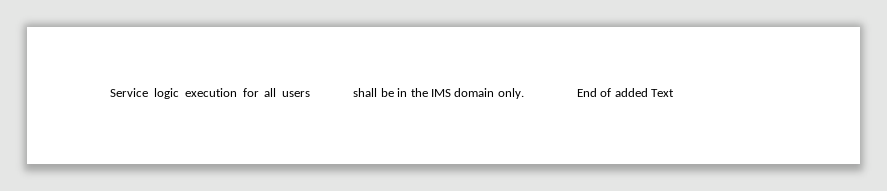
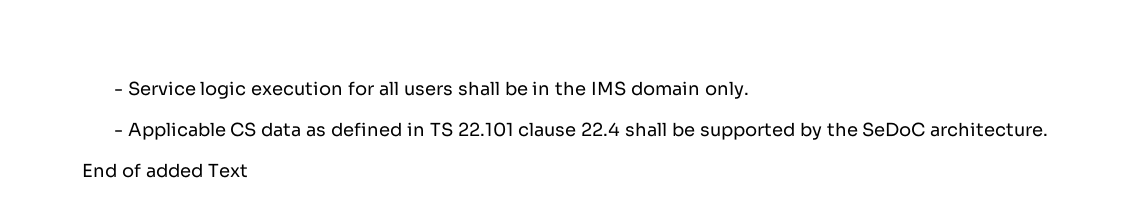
(110, 92) none -> [113,89,123,95] -
(524, 93) none -> [113,122,1049,140] // - Applicable CS data as defined in TS 22.101 clause 22.4 shall be supported by the SeDoC architecture.

